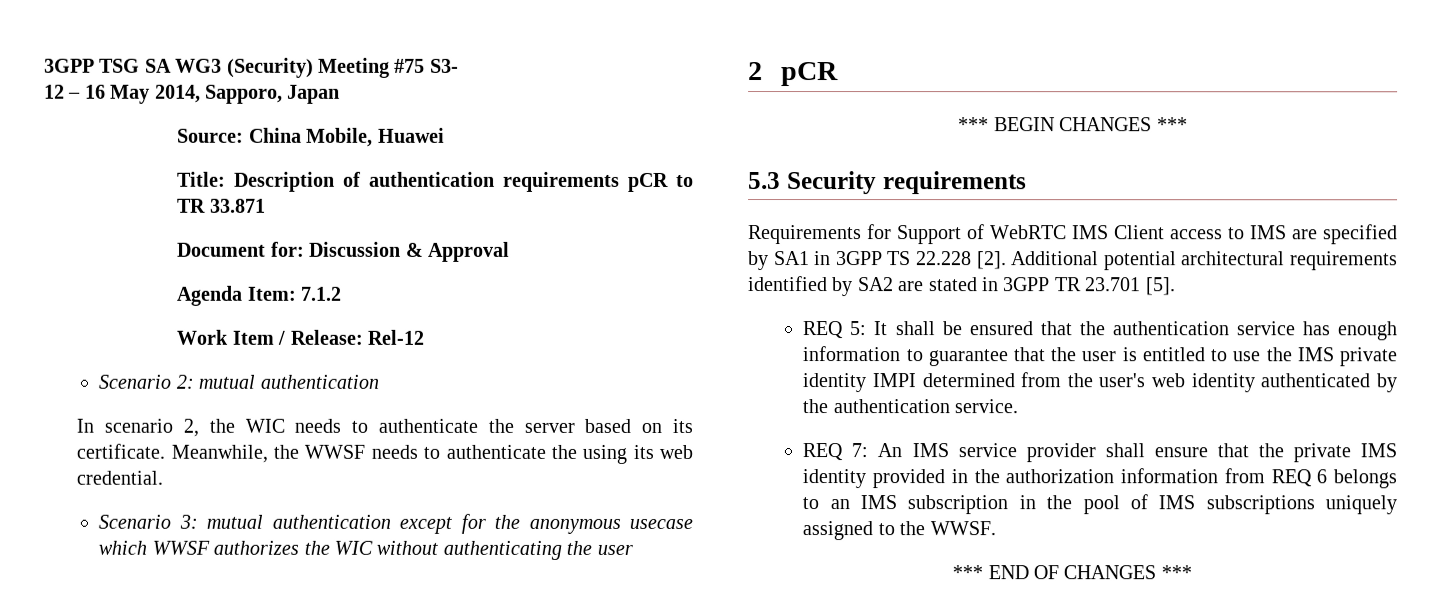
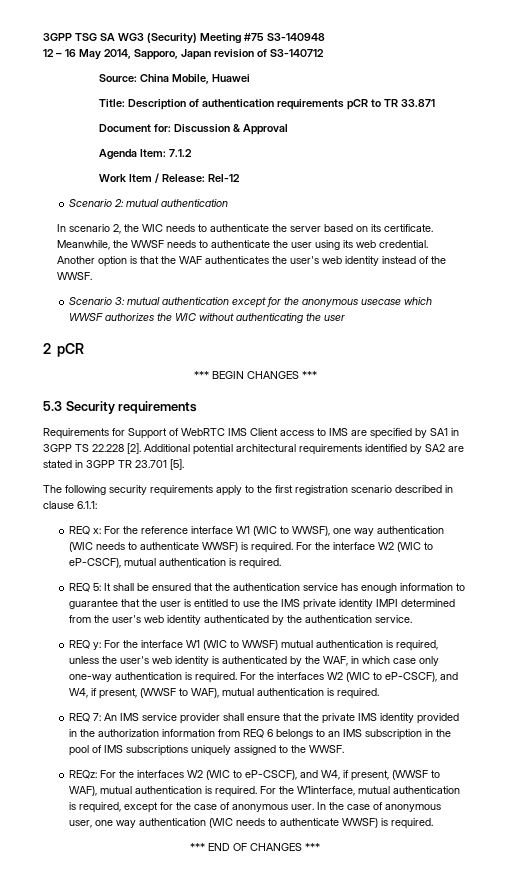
[429,58,459,73] S3- -> [267,33,325,41] S3-140948
(341, 94) none -> [214,49,324,58] revision of S3-140712
(577, 451) none -> [290,242,312,248] user
(164, 477) none -> [56,256,446,267] [56,272,92,280] Another option is that the WAF authenticates the user's web identity instead of the WWSF.
(1176, 286) none -> [43,485,453,496] [43,501,97,509] [69,526,445,536] [69,542,434,553] [69,558,282,569] // The following security requirements apply to the first registration scenario described in clause 6.1.1: // REQ x: For the reference interface W1 (WIC to WWSF), one way authentication (WIC needs to authenticate WWSF) is required. For the interface W2 (WIC to eP-CSCF), mutual authentication is required.
(1019, 406) none -> [69,640,439,651] [69,656,440,666] [69,672,459,683] [69,688,380,699] // REQ y: For the interface W1 (WIC to WWSF) mutual authentication is required, unless the user's web identity is authenticated by the WAF, in which case only one-way authentication is required. For the interfaces W2 (WIC to eP-CSCF), and W4, if present, (WWSF to WAF), mutual authentication is required.
(996, 528) none -> [69,770,441,781] [69,786,461,797] [69,802,442,813] [69,818,434,829] // REQz: For the interfaces W2 (WIC to eP-CSCF), and W4, if present, (WWSF to WAF), mutual authentication is required. For the W1interface, mutual authentication is required, except for the case of anonymous user. In the case of anonymous user, one way authentication (WIC needs to authenticate WWSF) is required.

